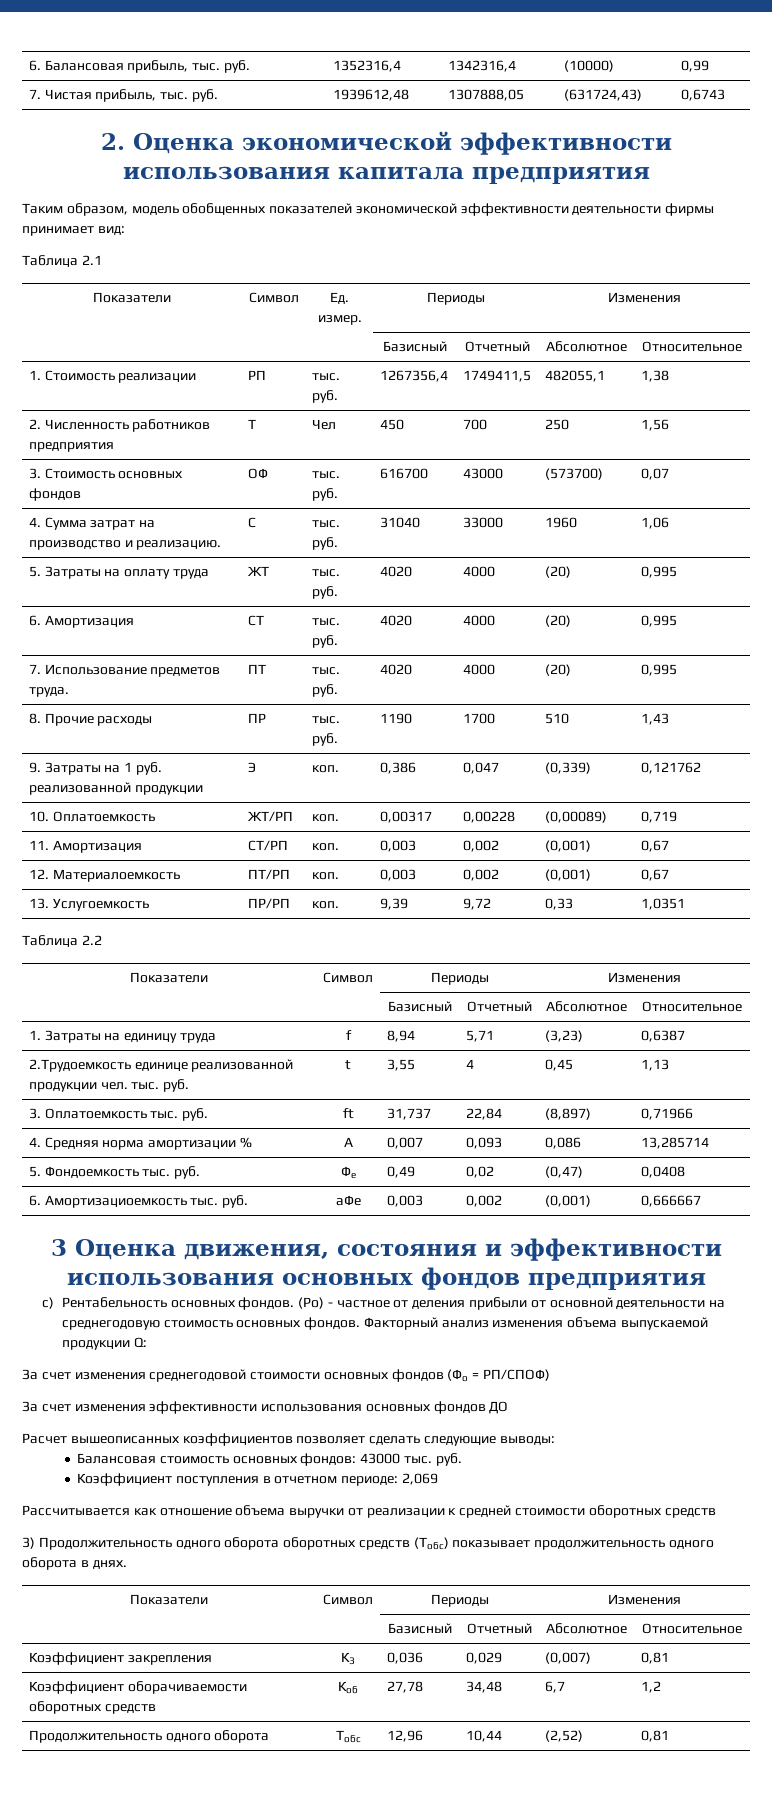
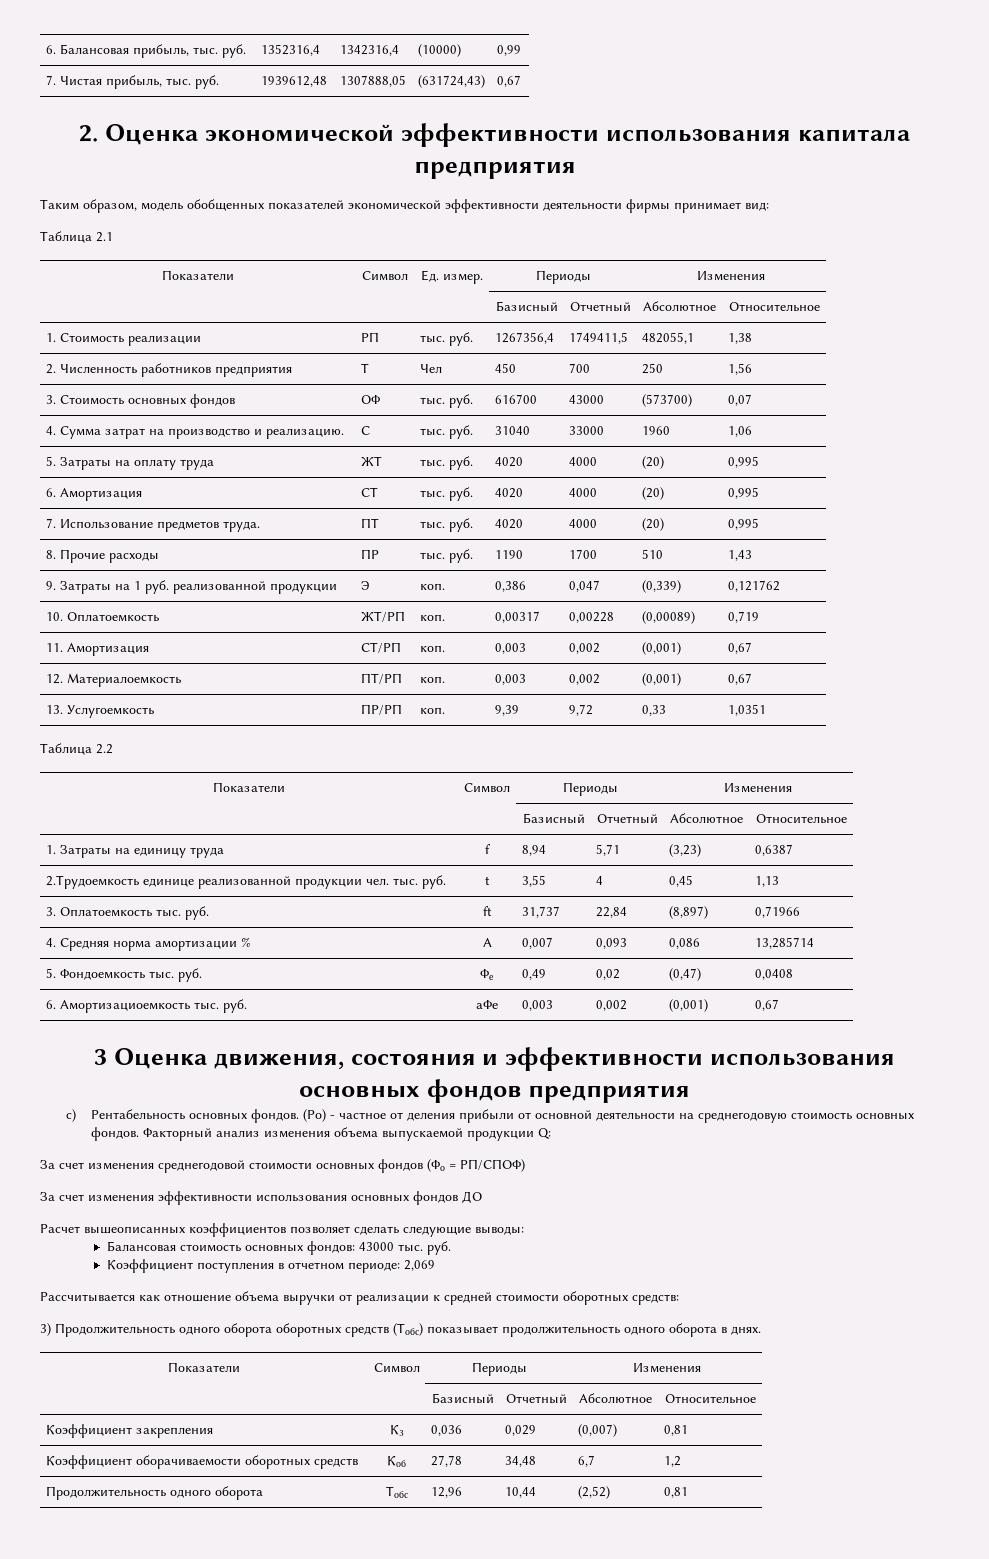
[680,89,725,101] 0,6743 -> [496,75,521,87] 0,67
[640,1195,701,1207] 0,666667 -> [754,999,779,1011] 0,67
[664,1508,716,1518] средств -> [632,1294,679,1305] средств:

